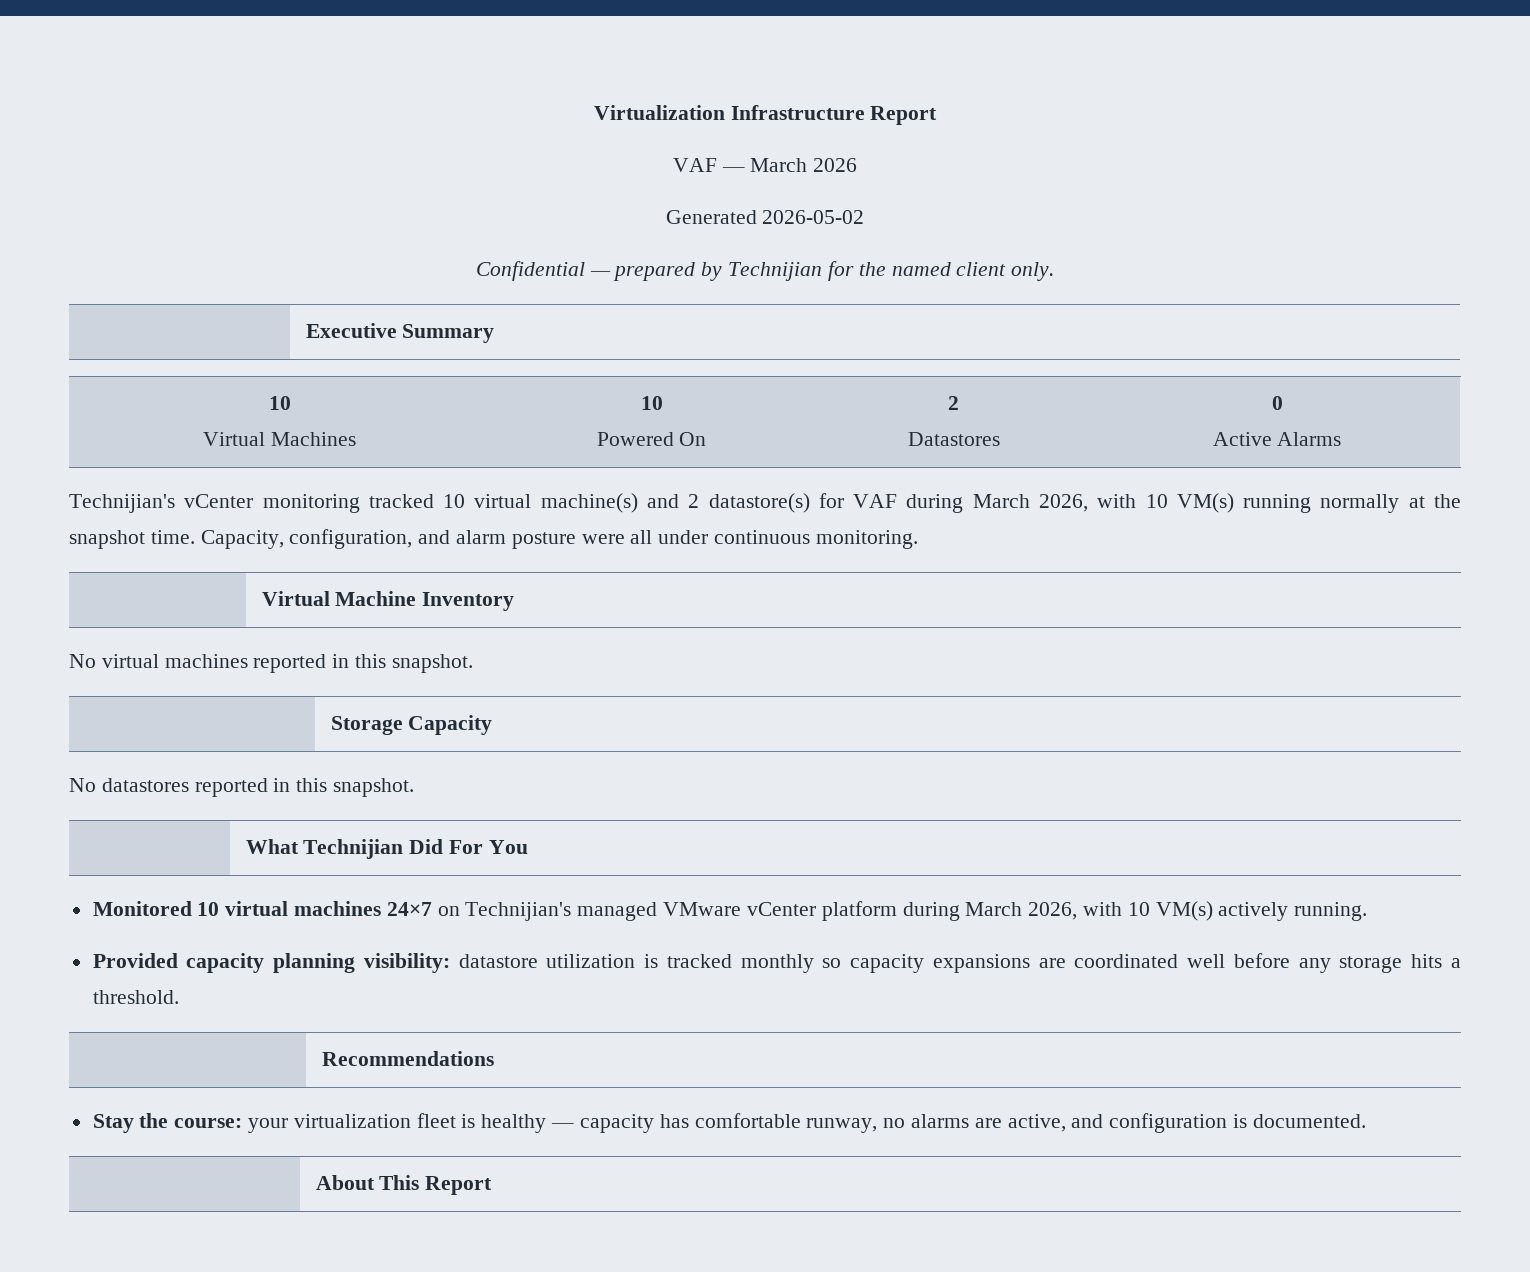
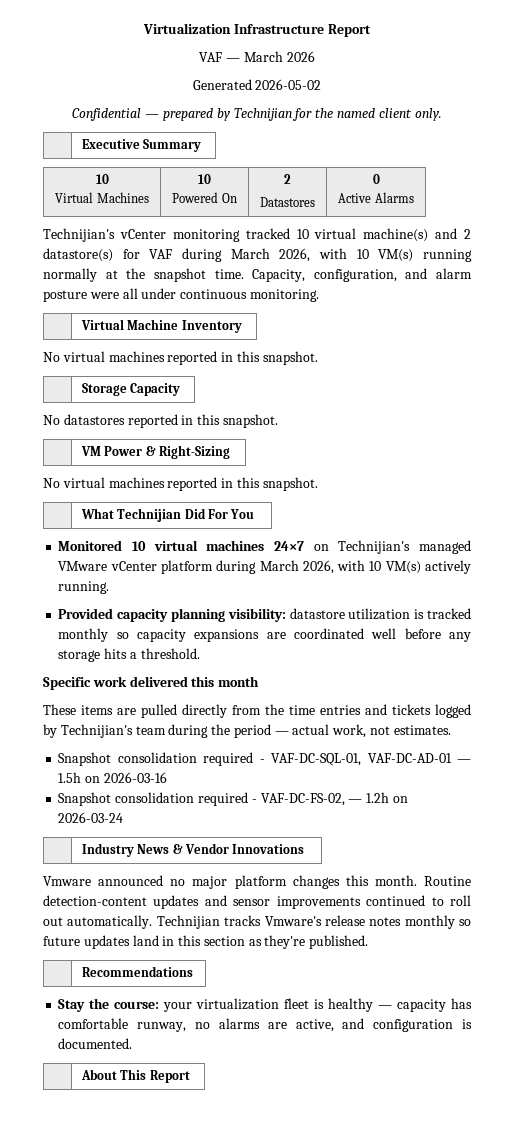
(415, 787) none -> [80,445,231,459] [43,477,318,491] // | VM Power & Right-Sizing // No virtual machines reported in this snapshot.
(179, 997) none -> [43,676,260,690] [43,704,471,718] [43,724,451,738] [58,752,471,766] [58,772,167,783] [58,792,408,806] [58,812,124,823] [81,843,305,857] [43,875,471,889] [43,895,471,909] [43,915,471,929] [43,935,369,949] // Specific work delivered this month // These items are pulled directly from the time entries and tickets logged by Technijian's team during the period — actual work, not estimates. // Snapshot consolidation required - VAF-DC-SQL-01, VAF-DC-AD-01 — 1.5h on 2026-03-16 // Snapshot consolidation required - VAF-DC-FS-02, — 1.2h on 2026-03-24 // | Industry News & Vendor Innovations // Vmware announced no major platform changes this month. Routine detection-content updates and sensor improvements continued to roll out automatically. Technijian tracks Vmware's release notes monthly so future updates land in this section as they're published.

